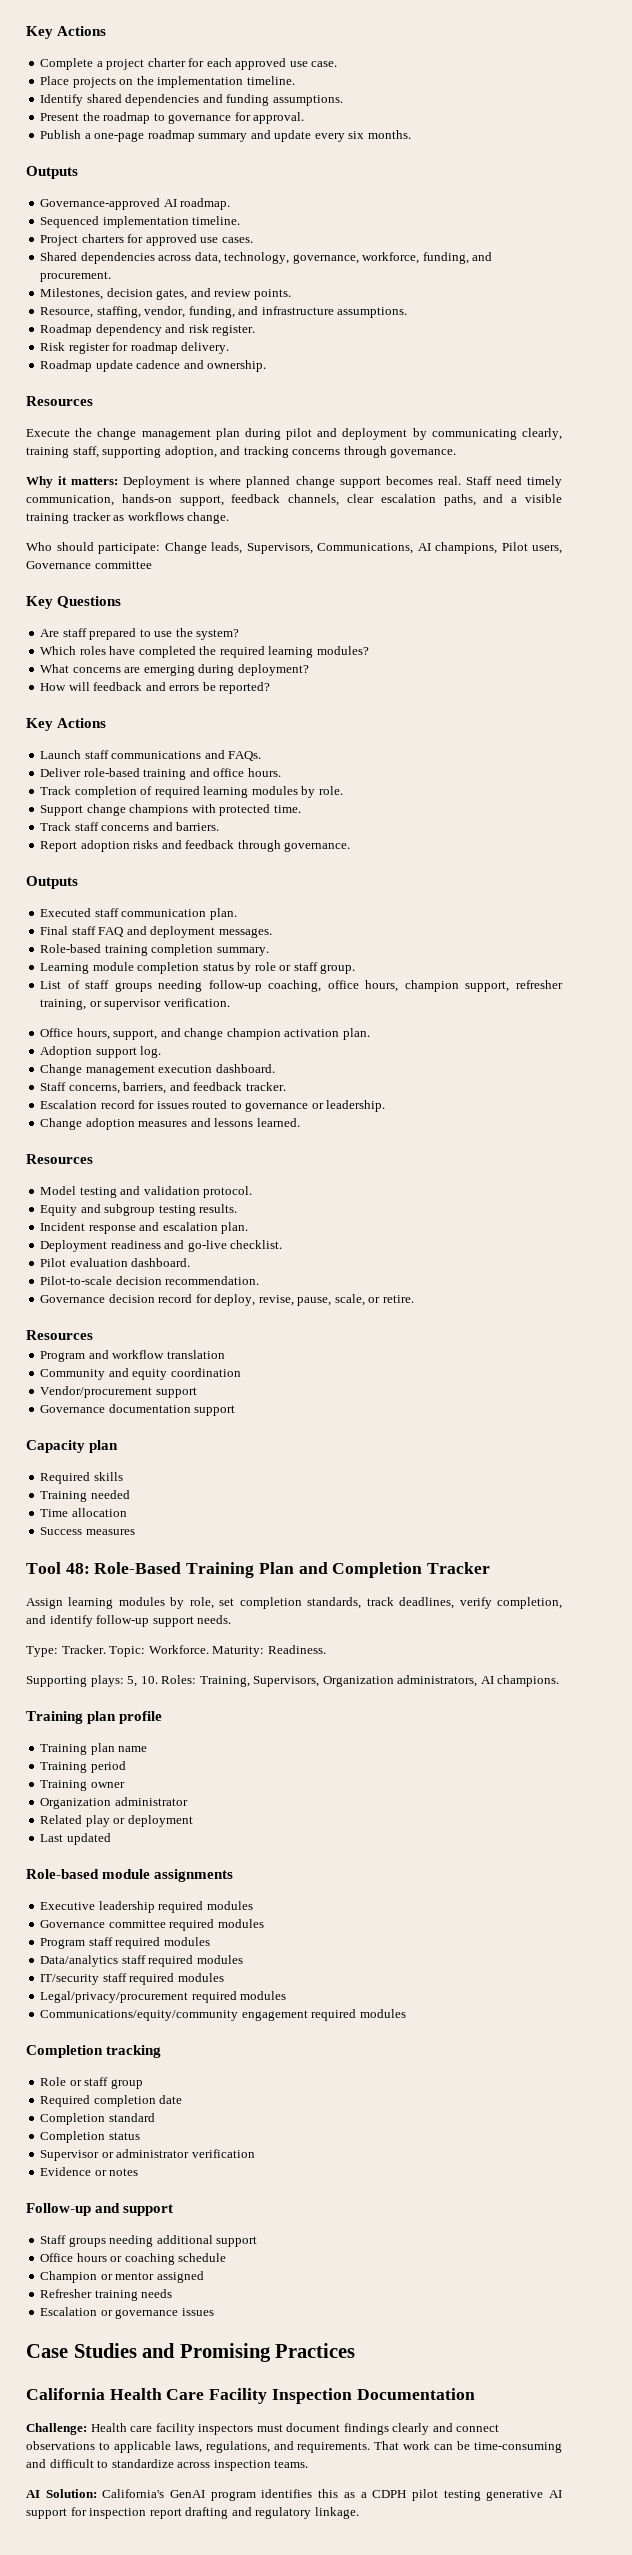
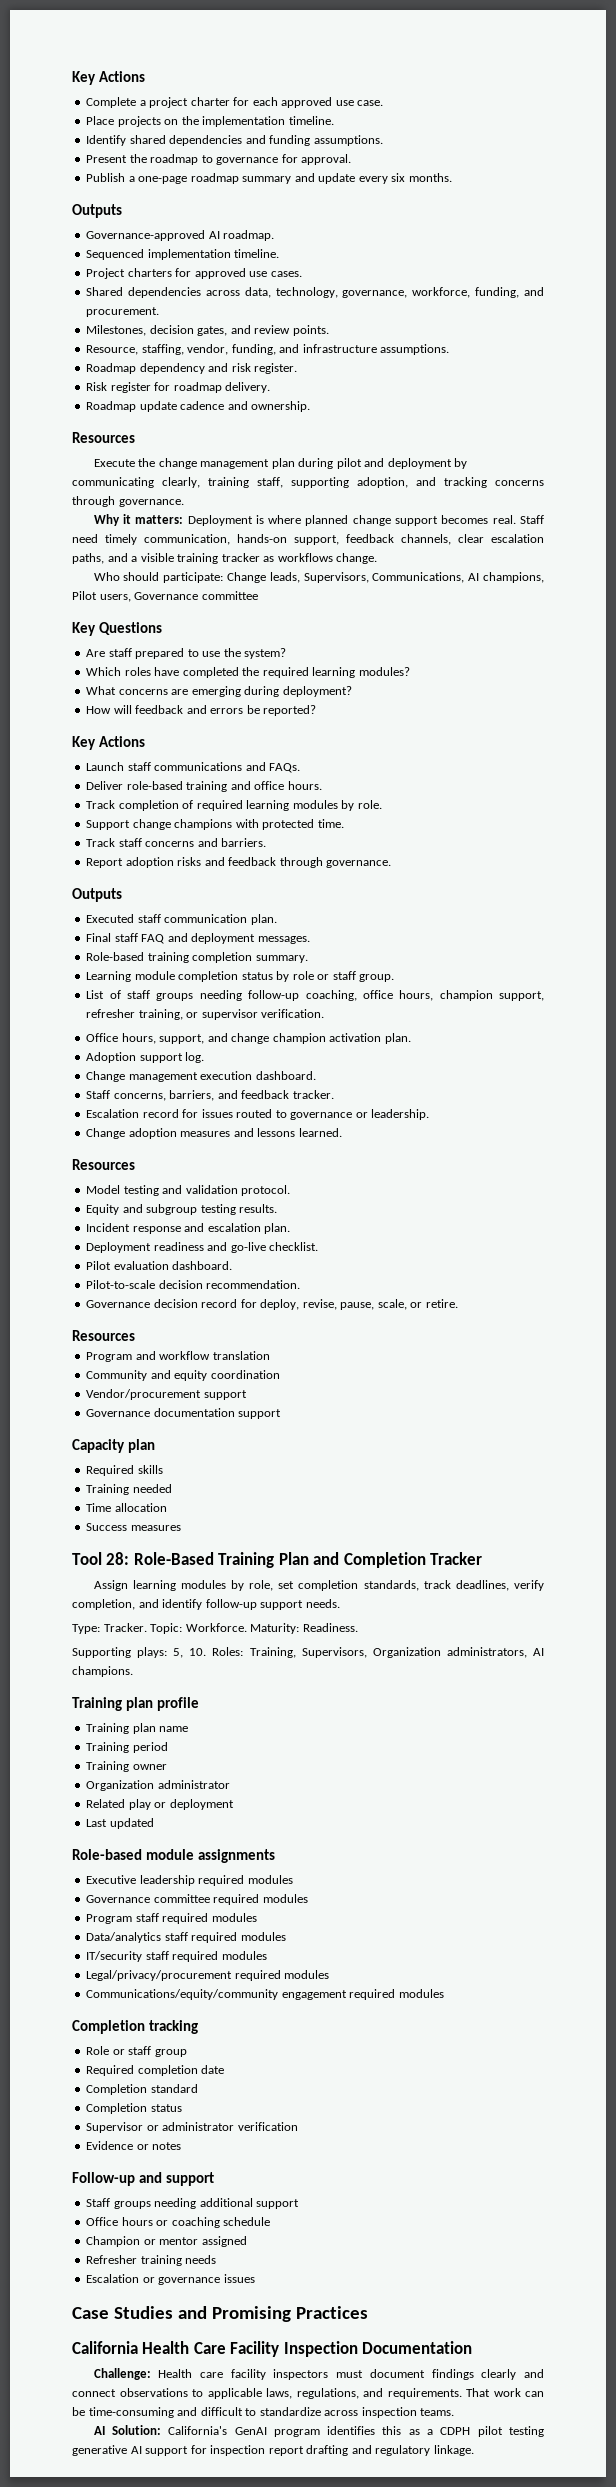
[65,1563,90,1574] 48: -> [106,1552,130,1565] 28:

